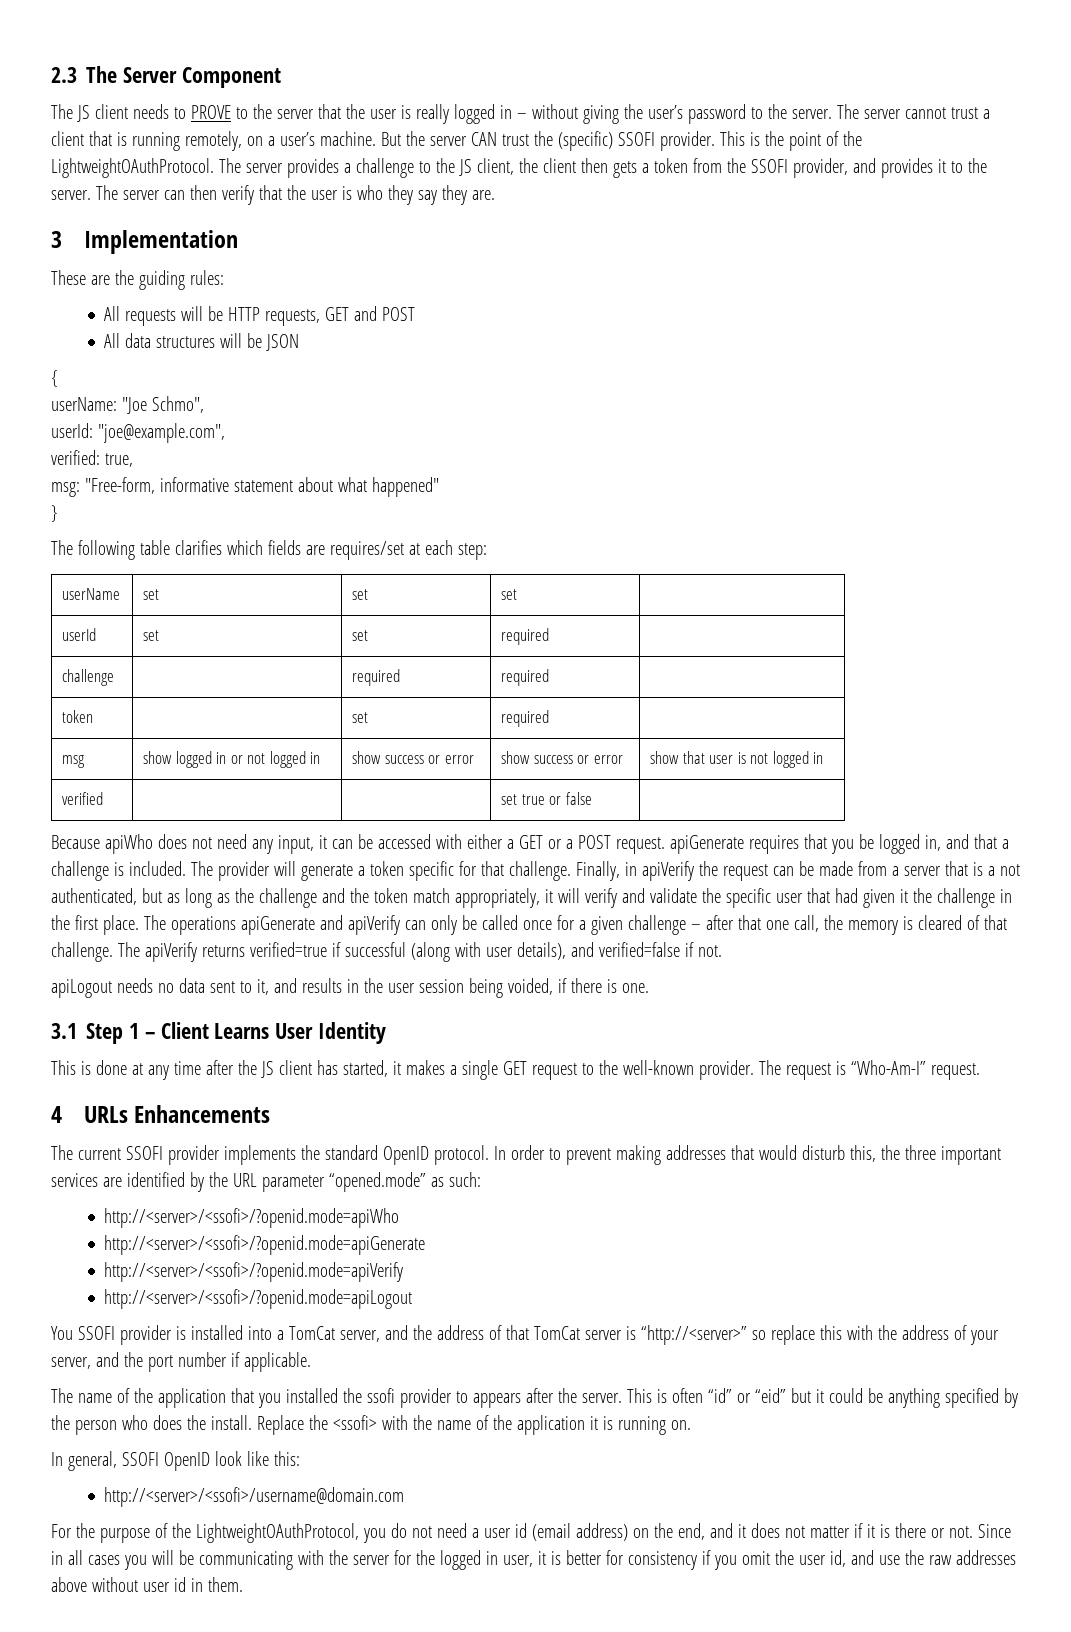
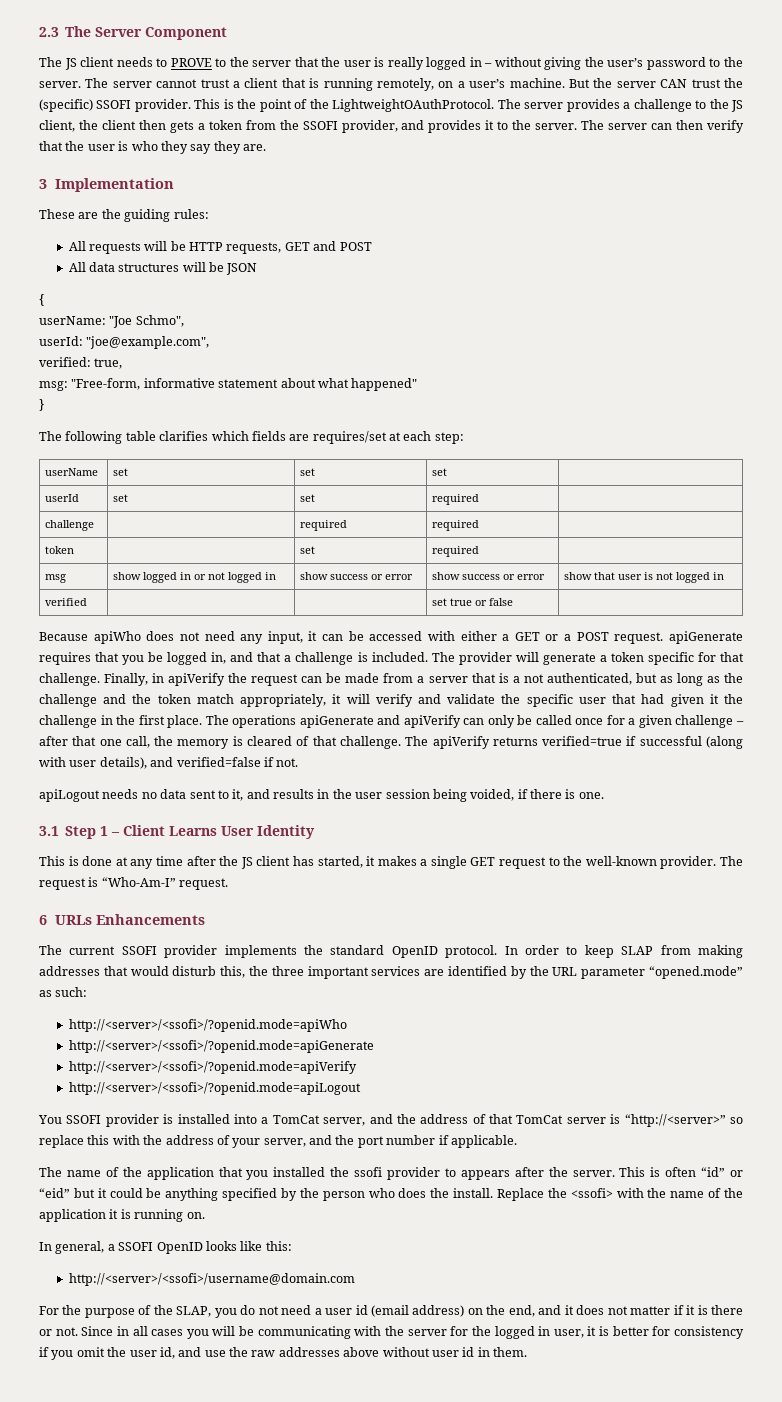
[51,1106,62,1123] 4 -> [39,915,47,925] 6
[565,1148,611,1165] prevent -> [584,945,691,958] keep SLAP from
(117, 1461) none -> [107,1244,115,1251] a
[214,1451,242,1466] look -> [205,1241,237,1251] looks
[195,1523,359,1543] LightweightOAuthProtocol, -> [176,1306,212,1317] SLAP,

